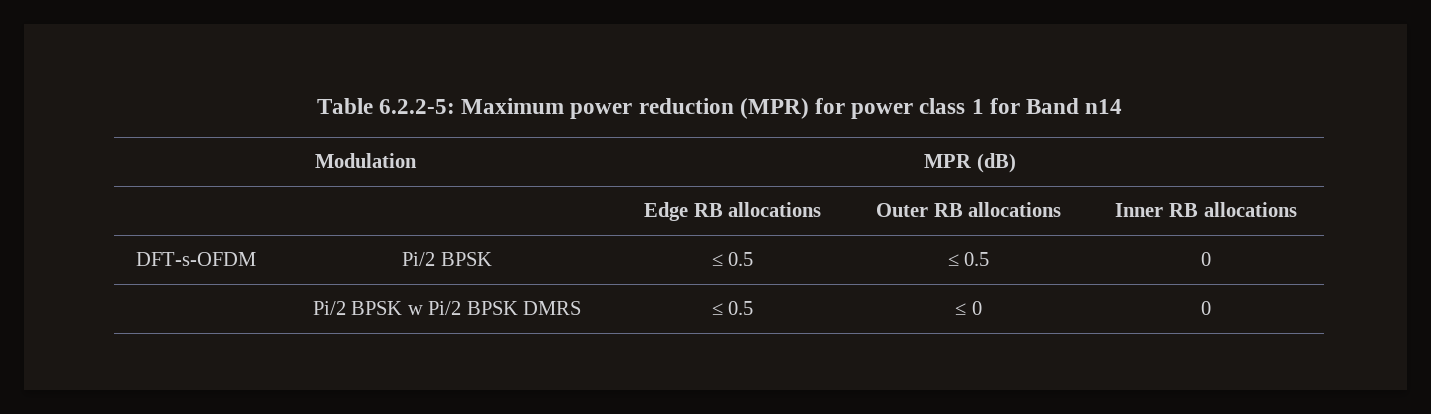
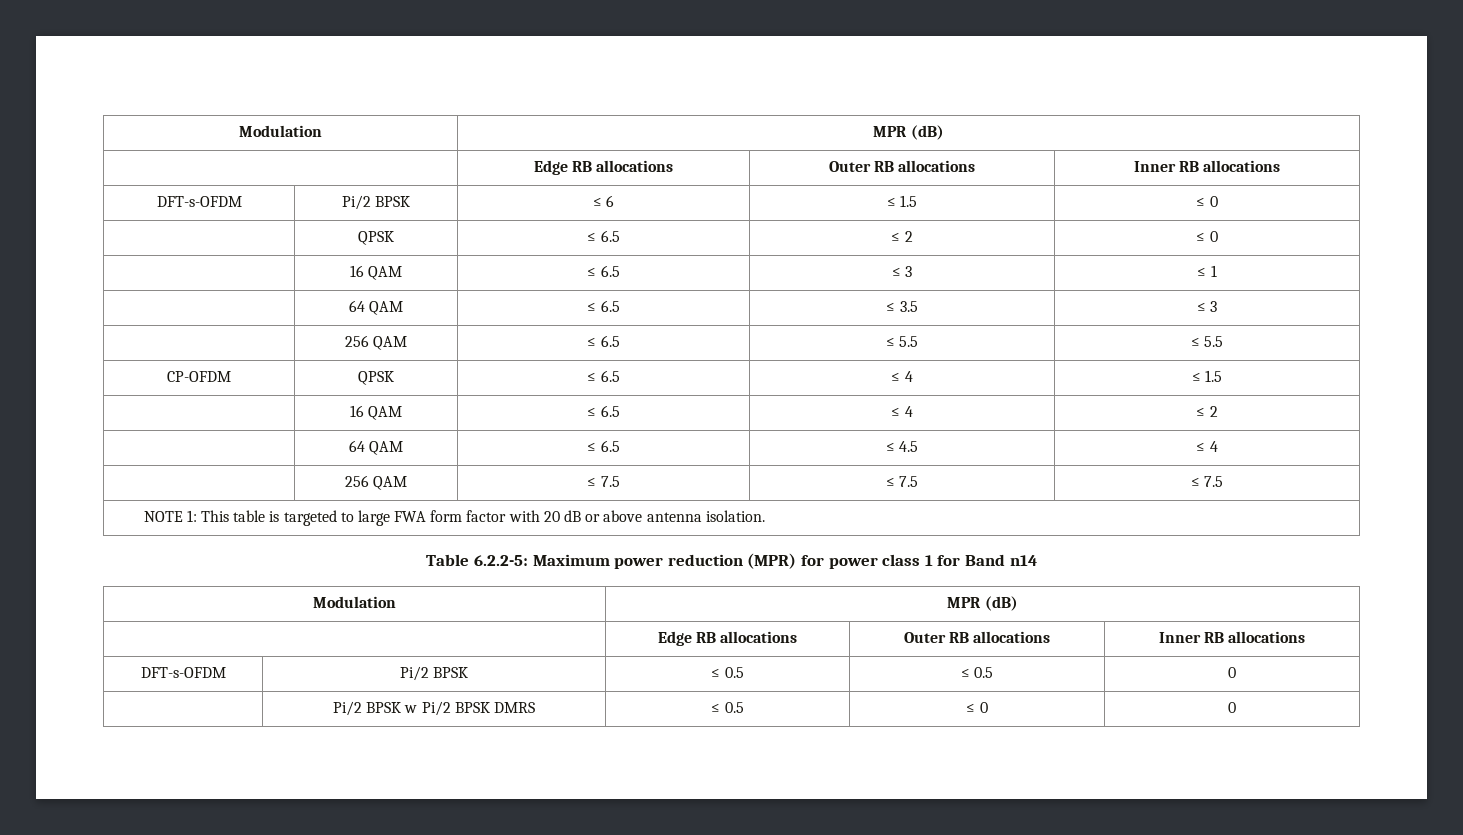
(316, 106) none -> [239,125,322,137] [873,125,944,140] [533,160,674,175] [828,160,976,172] [1133,160,1281,172] [156,196,242,207] [341,195,411,210] [592,195,615,207] [886,195,918,207] [1196,196,1218,207] [358,231,394,245] [587,230,620,242] [891,231,913,242] [1196,231,1218,242] [349,265,403,280] [587,265,620,277] [891,266,913,277] [1197,265,1217,277] [348,300,404,315] [587,300,620,312] [886,301,918,312] [1196,301,1218,312] [344,335,408,350] [587,335,620,347] [885,336,919,347] [1190,336,1224,347] [167,371,231,382] [358,371,394,385] [587,370,620,382] [891,371,913,382] [1191,370,1223,382] [349,405,403,420] [587,405,620,417] [891,406,913,417] [1196,406,1218,417] [348,440,404,455] [587,440,620,452] [885,441,919,452] [1196,441,1218,452] [344,475,408,490] [587,476,620,487] [885,476,919,487] [1190,476,1224,487] [143,510,765,526] Modulation | MPR (dB) // | Edge RB allocations | Outer RB allocations | Inner RB allocations // DFT-s-OFDM | Pi/2 BPSK | ≤ 6 | ≤ 1.5 | ≤ 0 // | QPSK | ≤ 6.5 | ≤ 2 | ≤ 0 // | 16 QAM | ≤ 6.5 | ≤ 3 | ≤ 1 // | 64 QAM | ≤ 6.5 | ≤ 3.5 | ≤ 3 // | 256 QAM | ≤ 6.5 | ≤ 5.5 | ≤ 5.5 // CP-OFDM | QPSK | ≤ 6.5 | ≤ 4 | ≤ 1.5 // | 16 QAM | ≤ 6.5 | ≤ 4 | ≤ 2 // | 64 QAM | ≤ 6.5 | ≤ 4.5 | ≤ 4 // | 256 QAM | ≤ 7.5 | ≤ 7.5 | ≤ 7.5 // NOTE 1: This table is targeted to large FWA form factor with 20 dB or above antenna isolation. //

